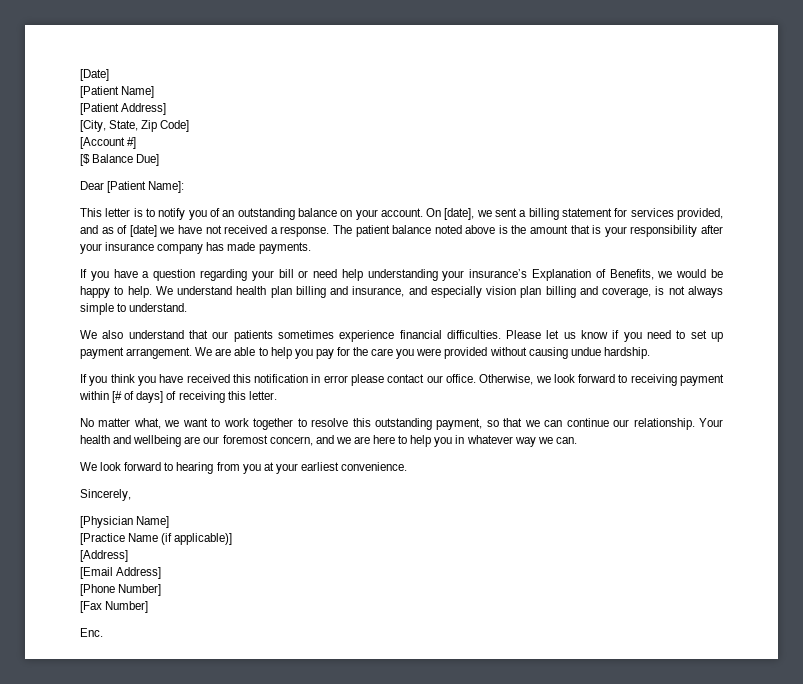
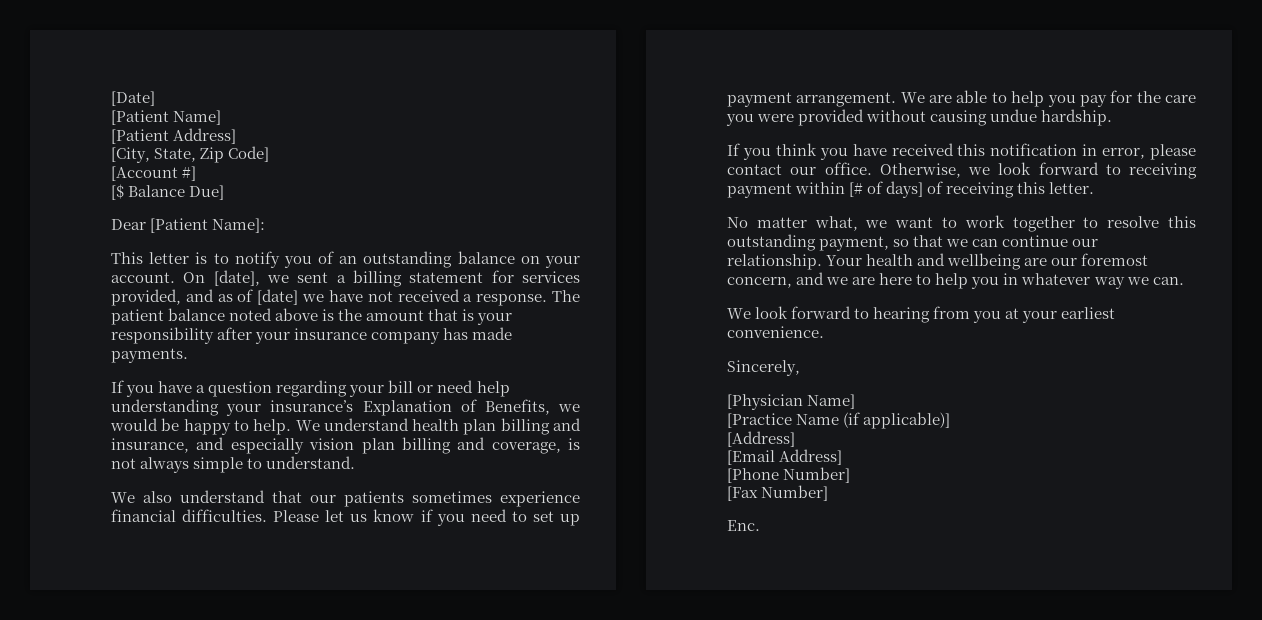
[323,375,348,383] error -> [1102,148,1146,159] error,

